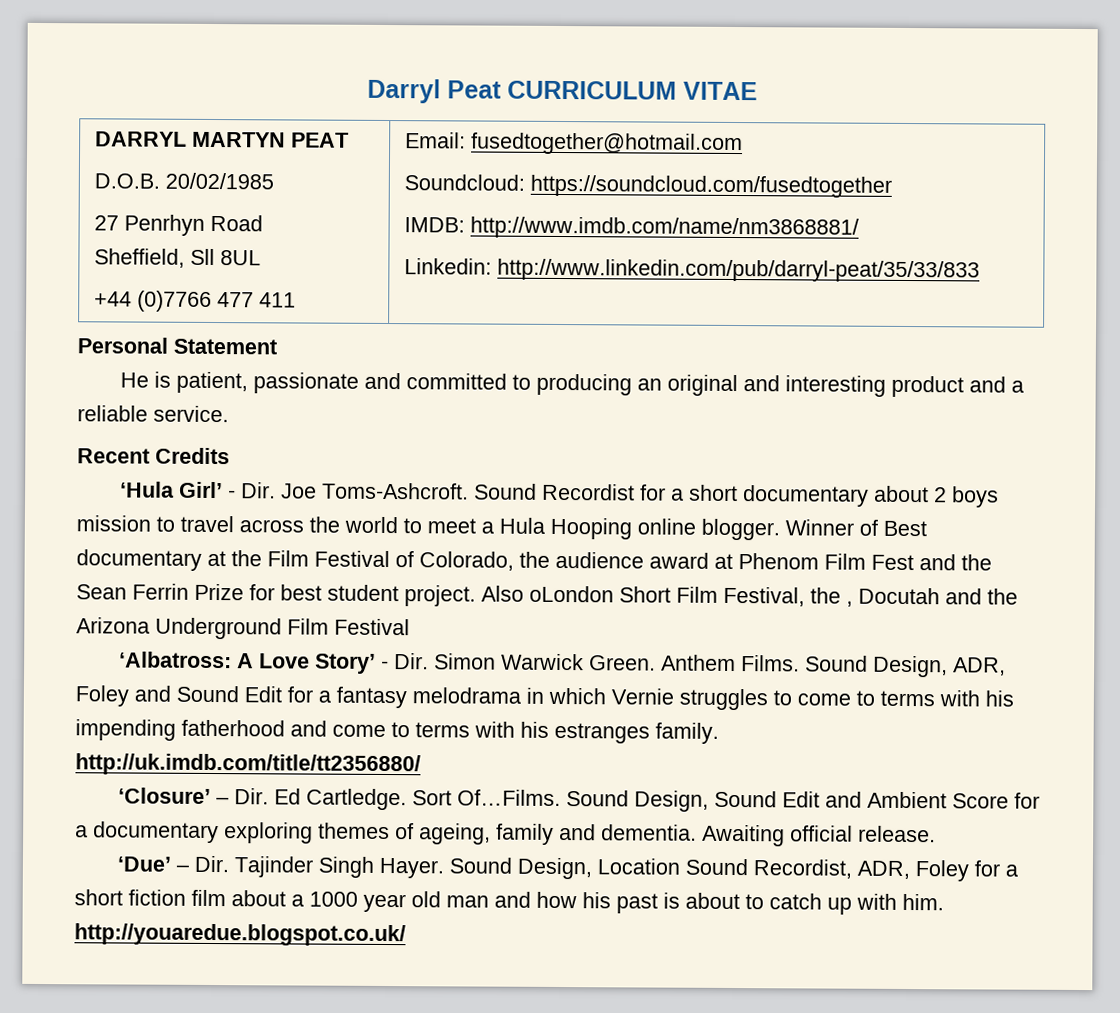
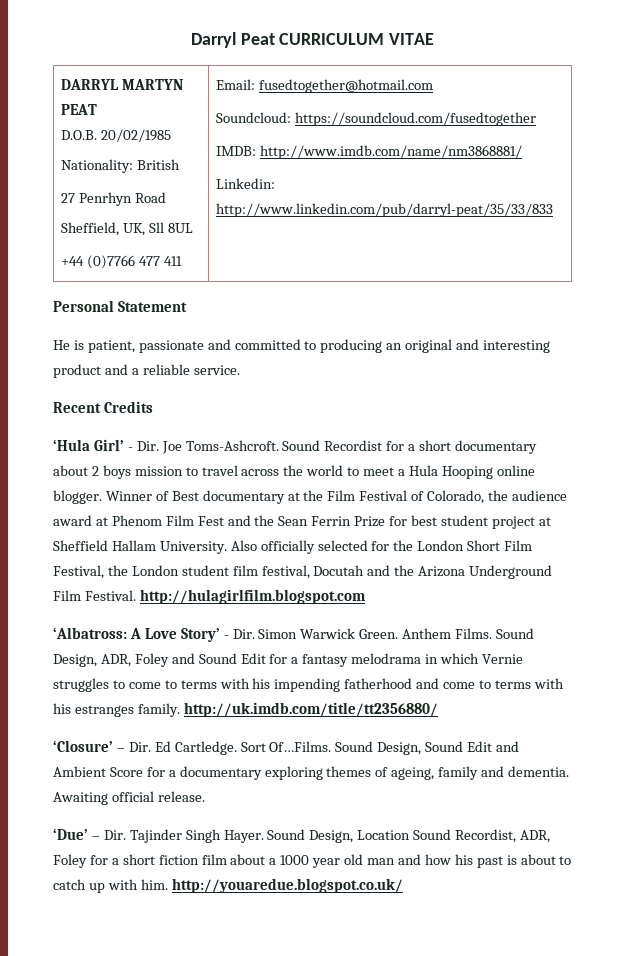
(275, 181) none -> [60,159,180,173] // Nationality: British
(186, 258) none -> [122,223,145,236] UK,
[404,585,853,607] project. Also oLondon Short Film Festival, the , -> [491,516,551,529] [53,540,533,554] [53,565,310,579] project at Sheffield Hallam University. Also officially selected for the London Short Film Festival, the London student film festival,
[334,618,410,636] Festival -> [84,589,366,604] Festival. http://hulagirlfilm.blogspot.com

